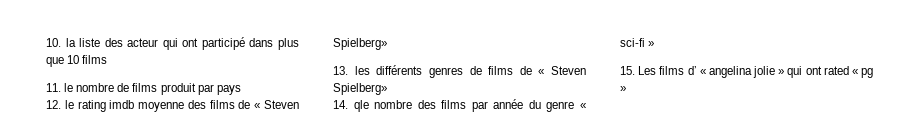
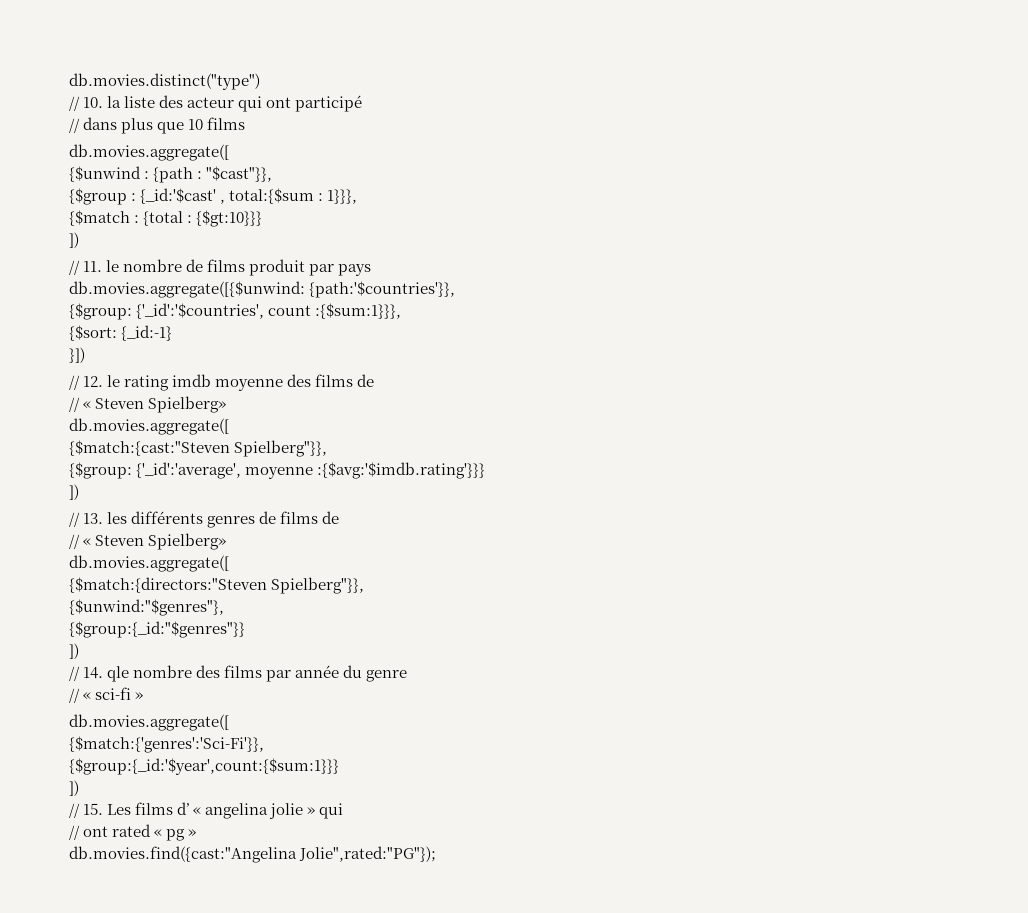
(46, 42) none -> [69,73,260,90] [69,96,80,111] db.movies.distinct("type") // //
(245, 43) none -> [69,118,80,133] // //
(108, 59) none -> [69,144,229,161] [69,166,273,183] [69,188,358,205] [69,210,263,227] [69,232,79,248] [69,260,80,275] db.movies.aggregate([ // {$unwind : {path : "$cast"}}, // {$group : {_id:'$cast' , total:{$sum : 1}}}, // {$match : {total : {$gt:10}}} // ]) // //
(241, 90) none -> [69,281,456,298] [69,303,402,320] [69,325,173,341] [69,347,85,363] [69,375,80,390] db.movies.aggregate([{$unwind: {path:'$countries'}}, // {$group: {'_id':'$countries', count :{$sum:1}}}, // {$sort: {_id:-1} // }]) // //
[254,100,299,109] [333,38,387,50] « Steven Spielberg» // -> [69,396,227,413] [69,418,229,435] [69,440,328,457] [69,462,486,479] [69,484,79,500] [69,512,80,527] // // « Steven Spielberg» // db.movies.aggregate([ // {$match:{cast:"Steven Spielberg"}}, // {$group: {'_id':'average', moyenne :{$avg:'$imdb.rating'}}} // ]) // //
[538,66,586,75] [333,83,387,95] « Steven Spielberg» // -> [69,533,227,550] [69,555,229,572] [69,577,365,594] [69,599,224,616] [69,621,245,638] [69,643,79,659] [69,666,80,681] // // « Steven Spielberg» // db.movies.aggregate([ // {$match:{directors:"Steven Spielberg"}}, // {$unwind:"$genres"}, // {$group:{_id:"$genres"}} // ]) // //
(575, 106) none -> [69,688,80,703] // //
(655, 44) none -> [69,714,229,731] [69,736,264,753] [69,758,339,775] [69,780,79,796] [69,803,80,818] db.movies.aggregate([ // {$match:{'genres':'Sci-Fi'}}, // {$group:{_id:'$year',count:{$sum:1}}} // ]) // //
(803, 72) none -> [69,825,80,840] // //
(626, 89) none -> [69,846,437,863] // db.movies.find({cast:"Angelina Jolie",rated:"PG"});

